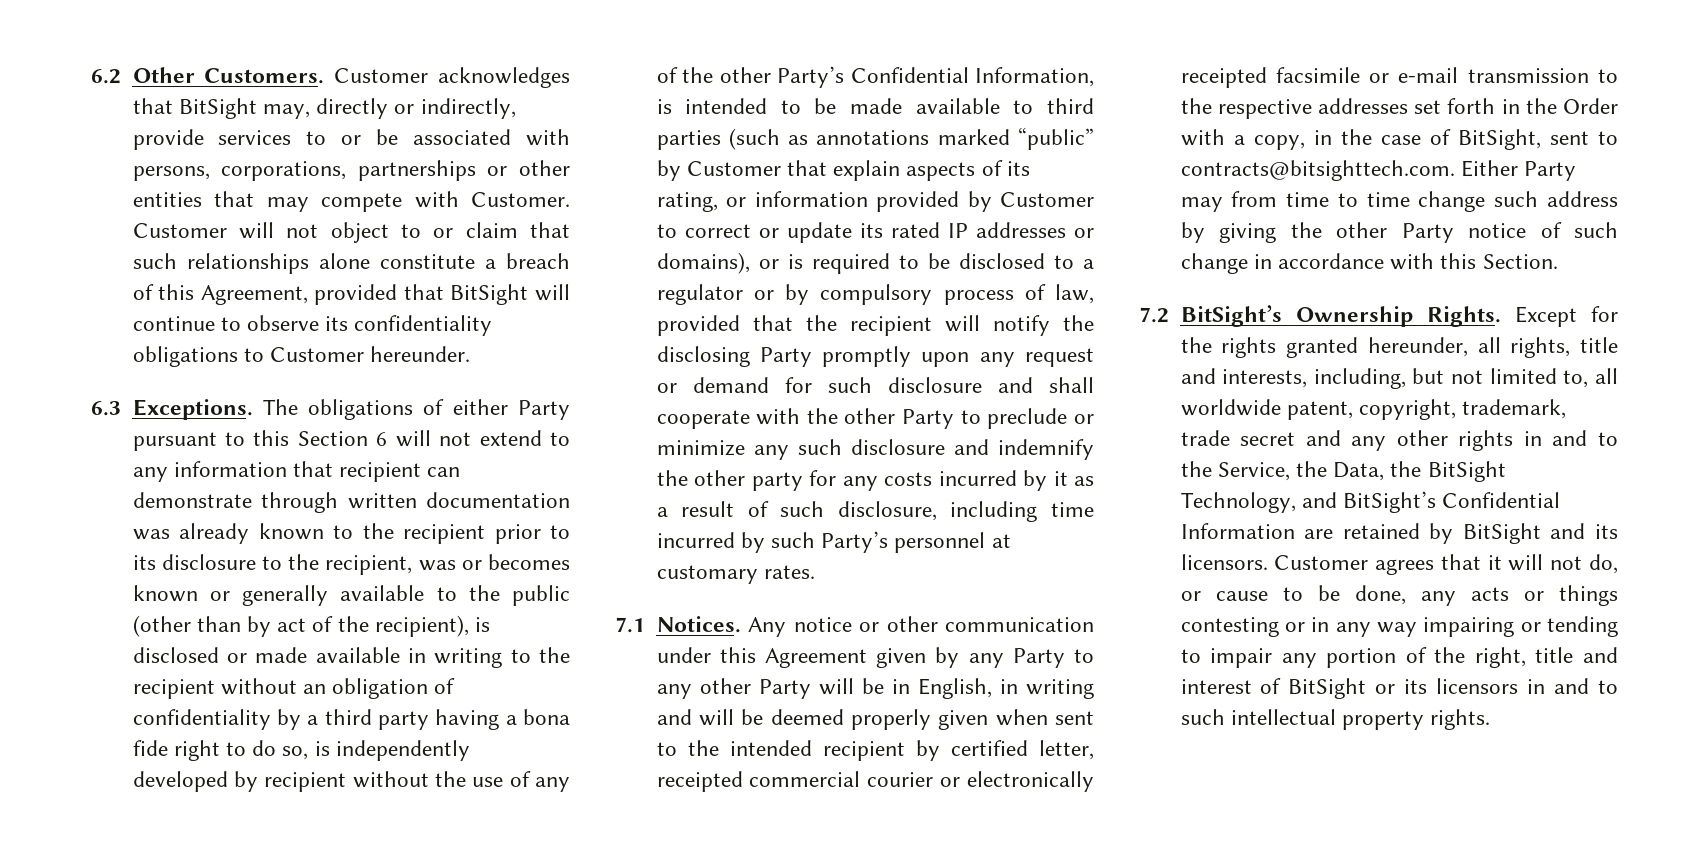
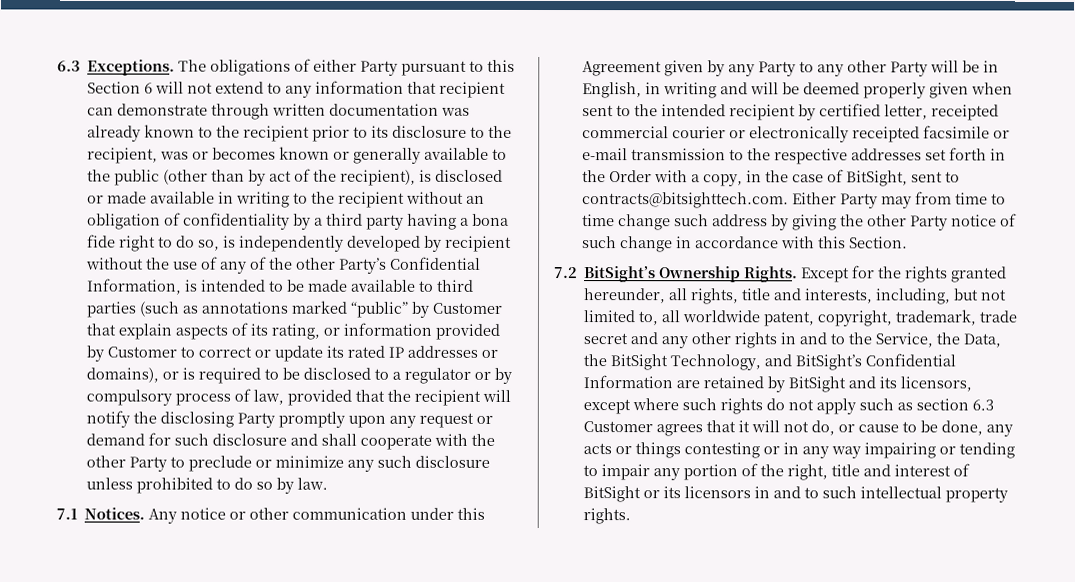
[91,67,570,88] [132,98,516,119] [132,129,570,150] [132,160,570,181] [132,191,570,212] [132,222,570,243] [132,253,570,274] [132,284,570,305] [132,315,493,336] [132,346,471,367] 6.2 Other Customers. Customer acknowledges that BitSight may, directly or indirectly, provide services to or be associated with persons, corporations, partnerships or other entities that may compete with Customer. Customer will not object to or claim that such relationships alone constitute a breach of this Agreement, provided that BitSight will continue to observe its confidentiality obligations to Customer hereunder. // -> (57, 66) none
[953,439,1094,460] [656,470,1094,491] [656,501,1094,522] [656,531,1011,553] [656,565,815,584] and indemnify the other party for any costs incurred by it as a result of such disclosure, including time incurred by such Party’s personnel at customary rates. -> [86,477,329,494] unless prohibited to do so by law.
[1180,554,1268,570] licensors. -> [900,376,973,392] [583,398,995,415] licensors, except where such rights do not apply such as section 6.3

